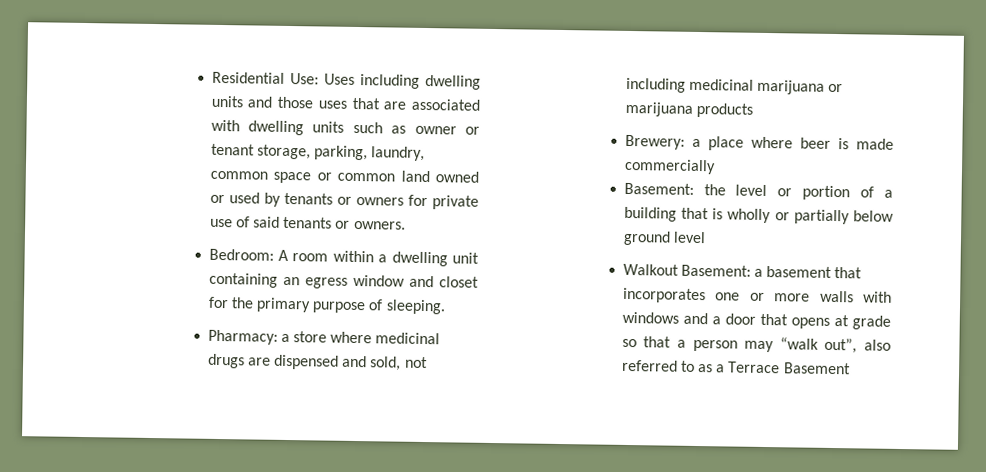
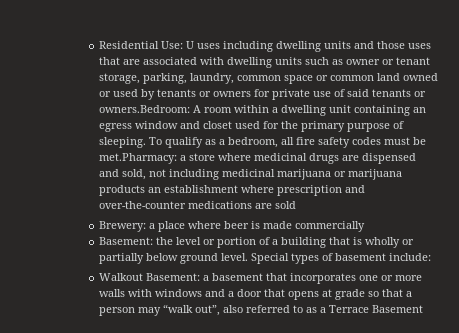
[323,73,355,85] Uses -> [185,41,220,49] U uses
[353,220,406,230] [208,248,274,261] owners. // Bedroom: -> [98,105,190,113] owners.Bedroom:
(479, 282) none -> [234,121,260,129] used
[207,329,278,345] // Pharmacy: -> [148,137,426,148] [98,153,177,164] To qualify as a bedroom, all fire safety codes must be met.Pharmacy:
(753, 110) none -> [147,185,365,196] [98,201,296,209] an establishment where prescription and over-the-counter medications are sold
[672,231,706,244] level -> [220,253,431,264] level. Special types of basement include:

